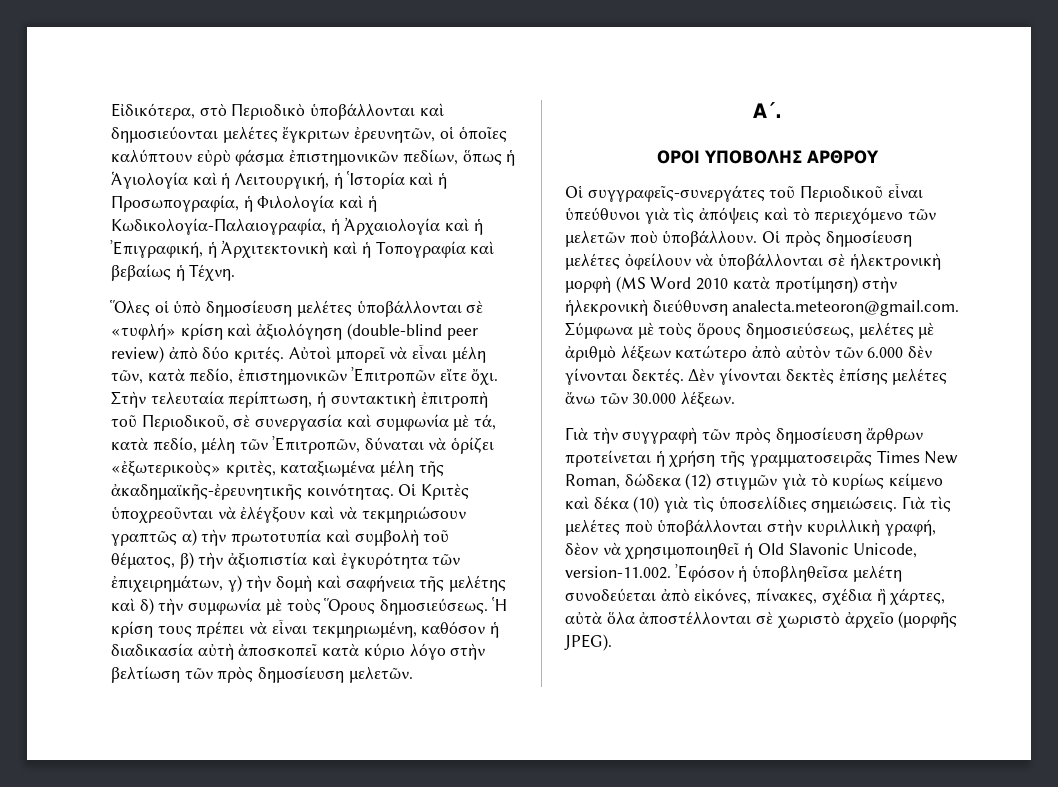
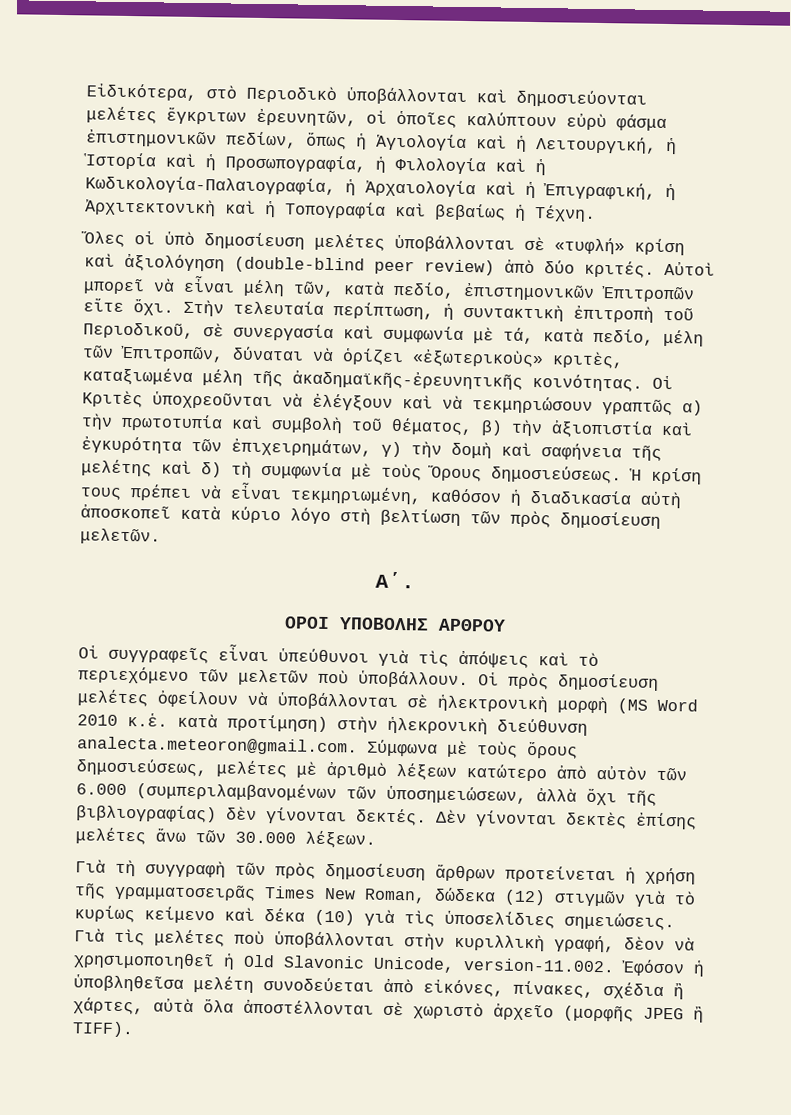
[158,598,184,615] τὴν -> [231,461,252,478] τὴ
[450,643,486,660] στὴν -> [340,508,371,525] στὴ
[587,185,884,202] συγγραφεῖς-συνεργάτες τοῦ Περιοδικοῦ -> [108,646,209,664] συγγραφεῖς
(729, 284) none -> [127,713,168,727] κ.ἑ.
(904, 352) none -> [136,782,657,806] [76,804,217,823] (συμπεριλαμβανομένων τῶν ὑποσημειώσεων, ἀλλὰ ὄχι τῆς βιβλιογραφίας)
[592,427,618,444] τὴν -> [115,859,136,877] τὴ
[564,634,612,651] JPEG). -> [643,1006,704,1023] [72,1021,134,1038] JPEG ἢ TIFF).

